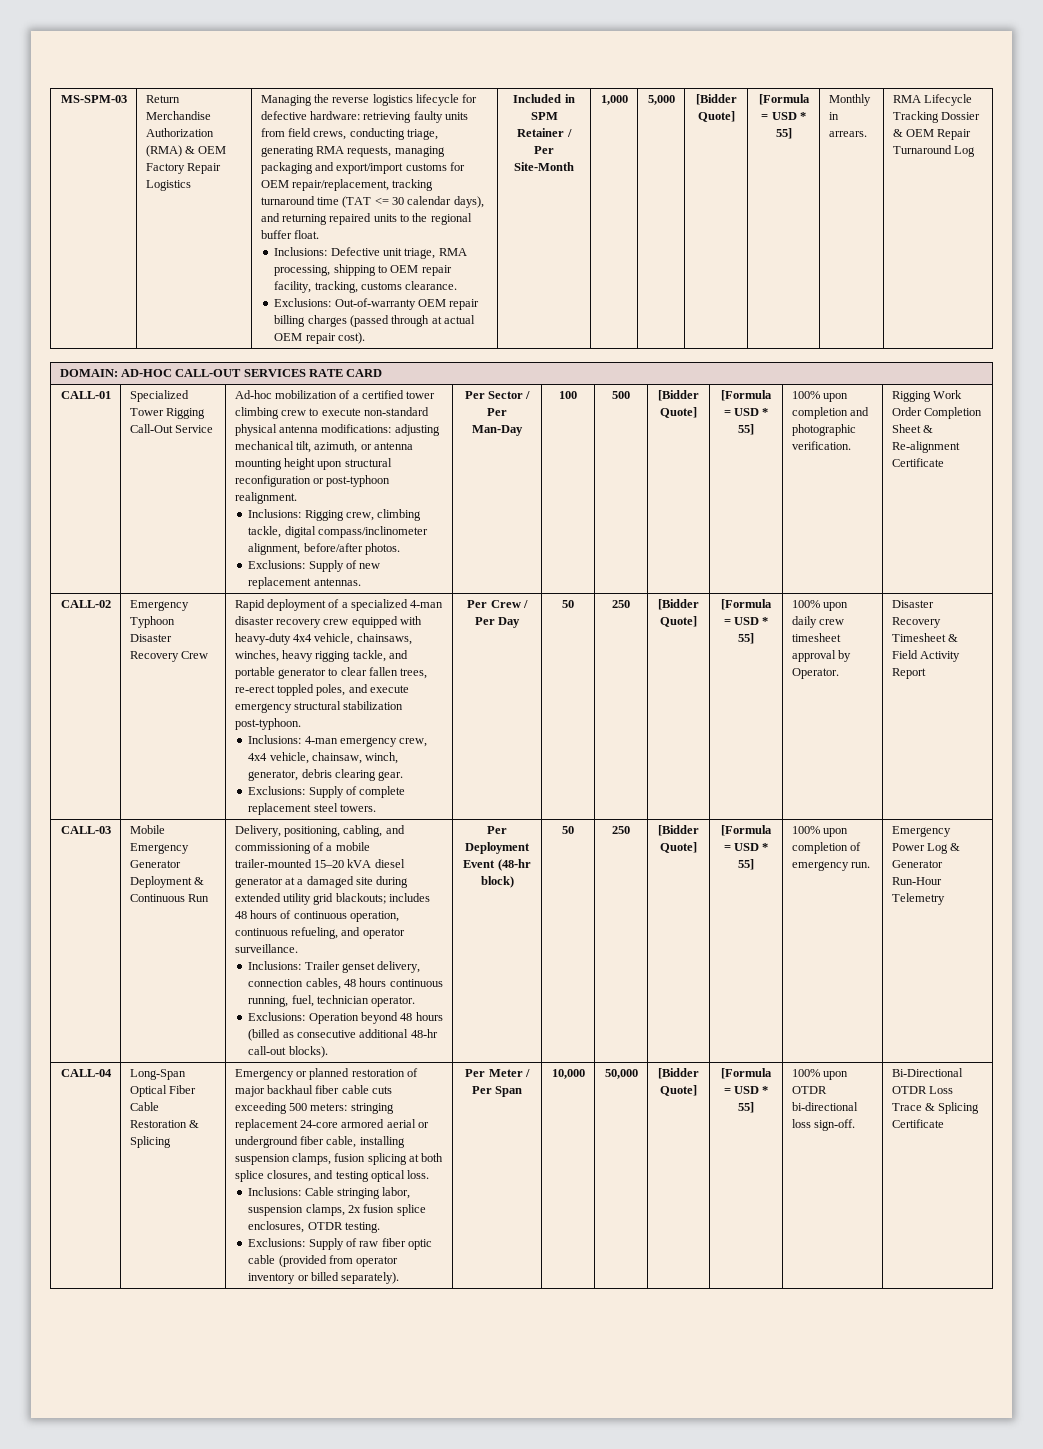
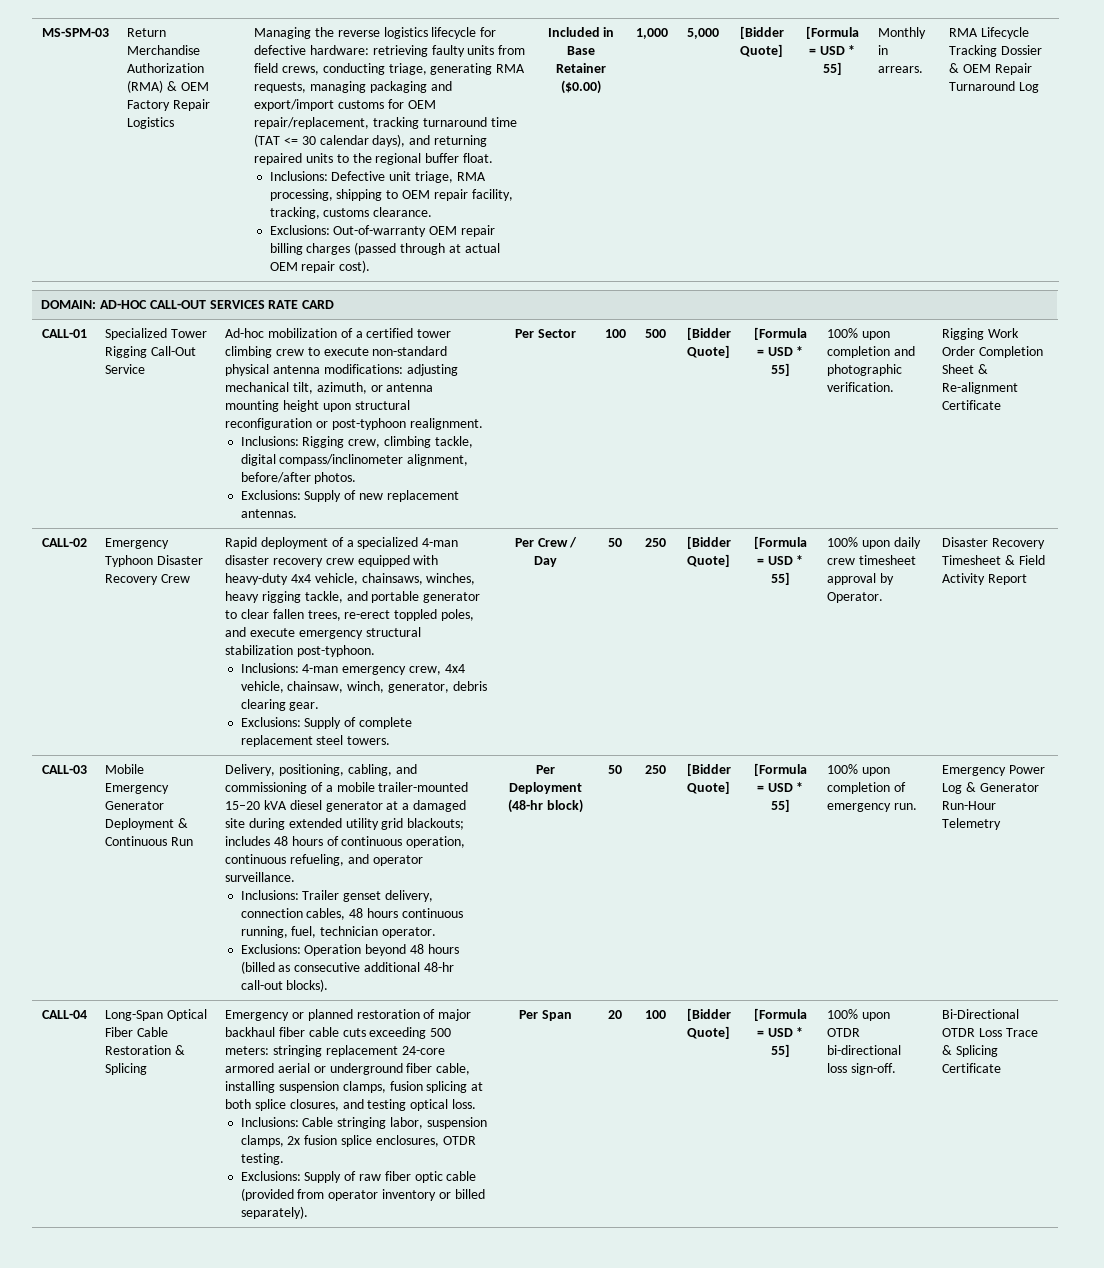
[530,112,558,120] [517,128,572,137] [534,146,554,154] [514,162,574,171] SPM Retainer / Per Site-Month -> [567,46,595,55] [556,63,606,73] [561,80,601,94] Base Retainer ($0.00)
[525,391,531,399] [487,408,507,416] [472,425,523,436] / Per Man-Day -> (576, 333) none
[474,617,495,625] Per -> (578, 542) none
[463,860,496,868] Event -> (582, 788) none
[488,1069,530,1077] [471,1086,492,1094] Meter / Per -> (539, 1014) none
[551,1069,585,1079] [604,1069,638,1079] 10,000 | 50,000 -> [608,1010,622,1019] [645,1010,666,1019] 20 | 100

